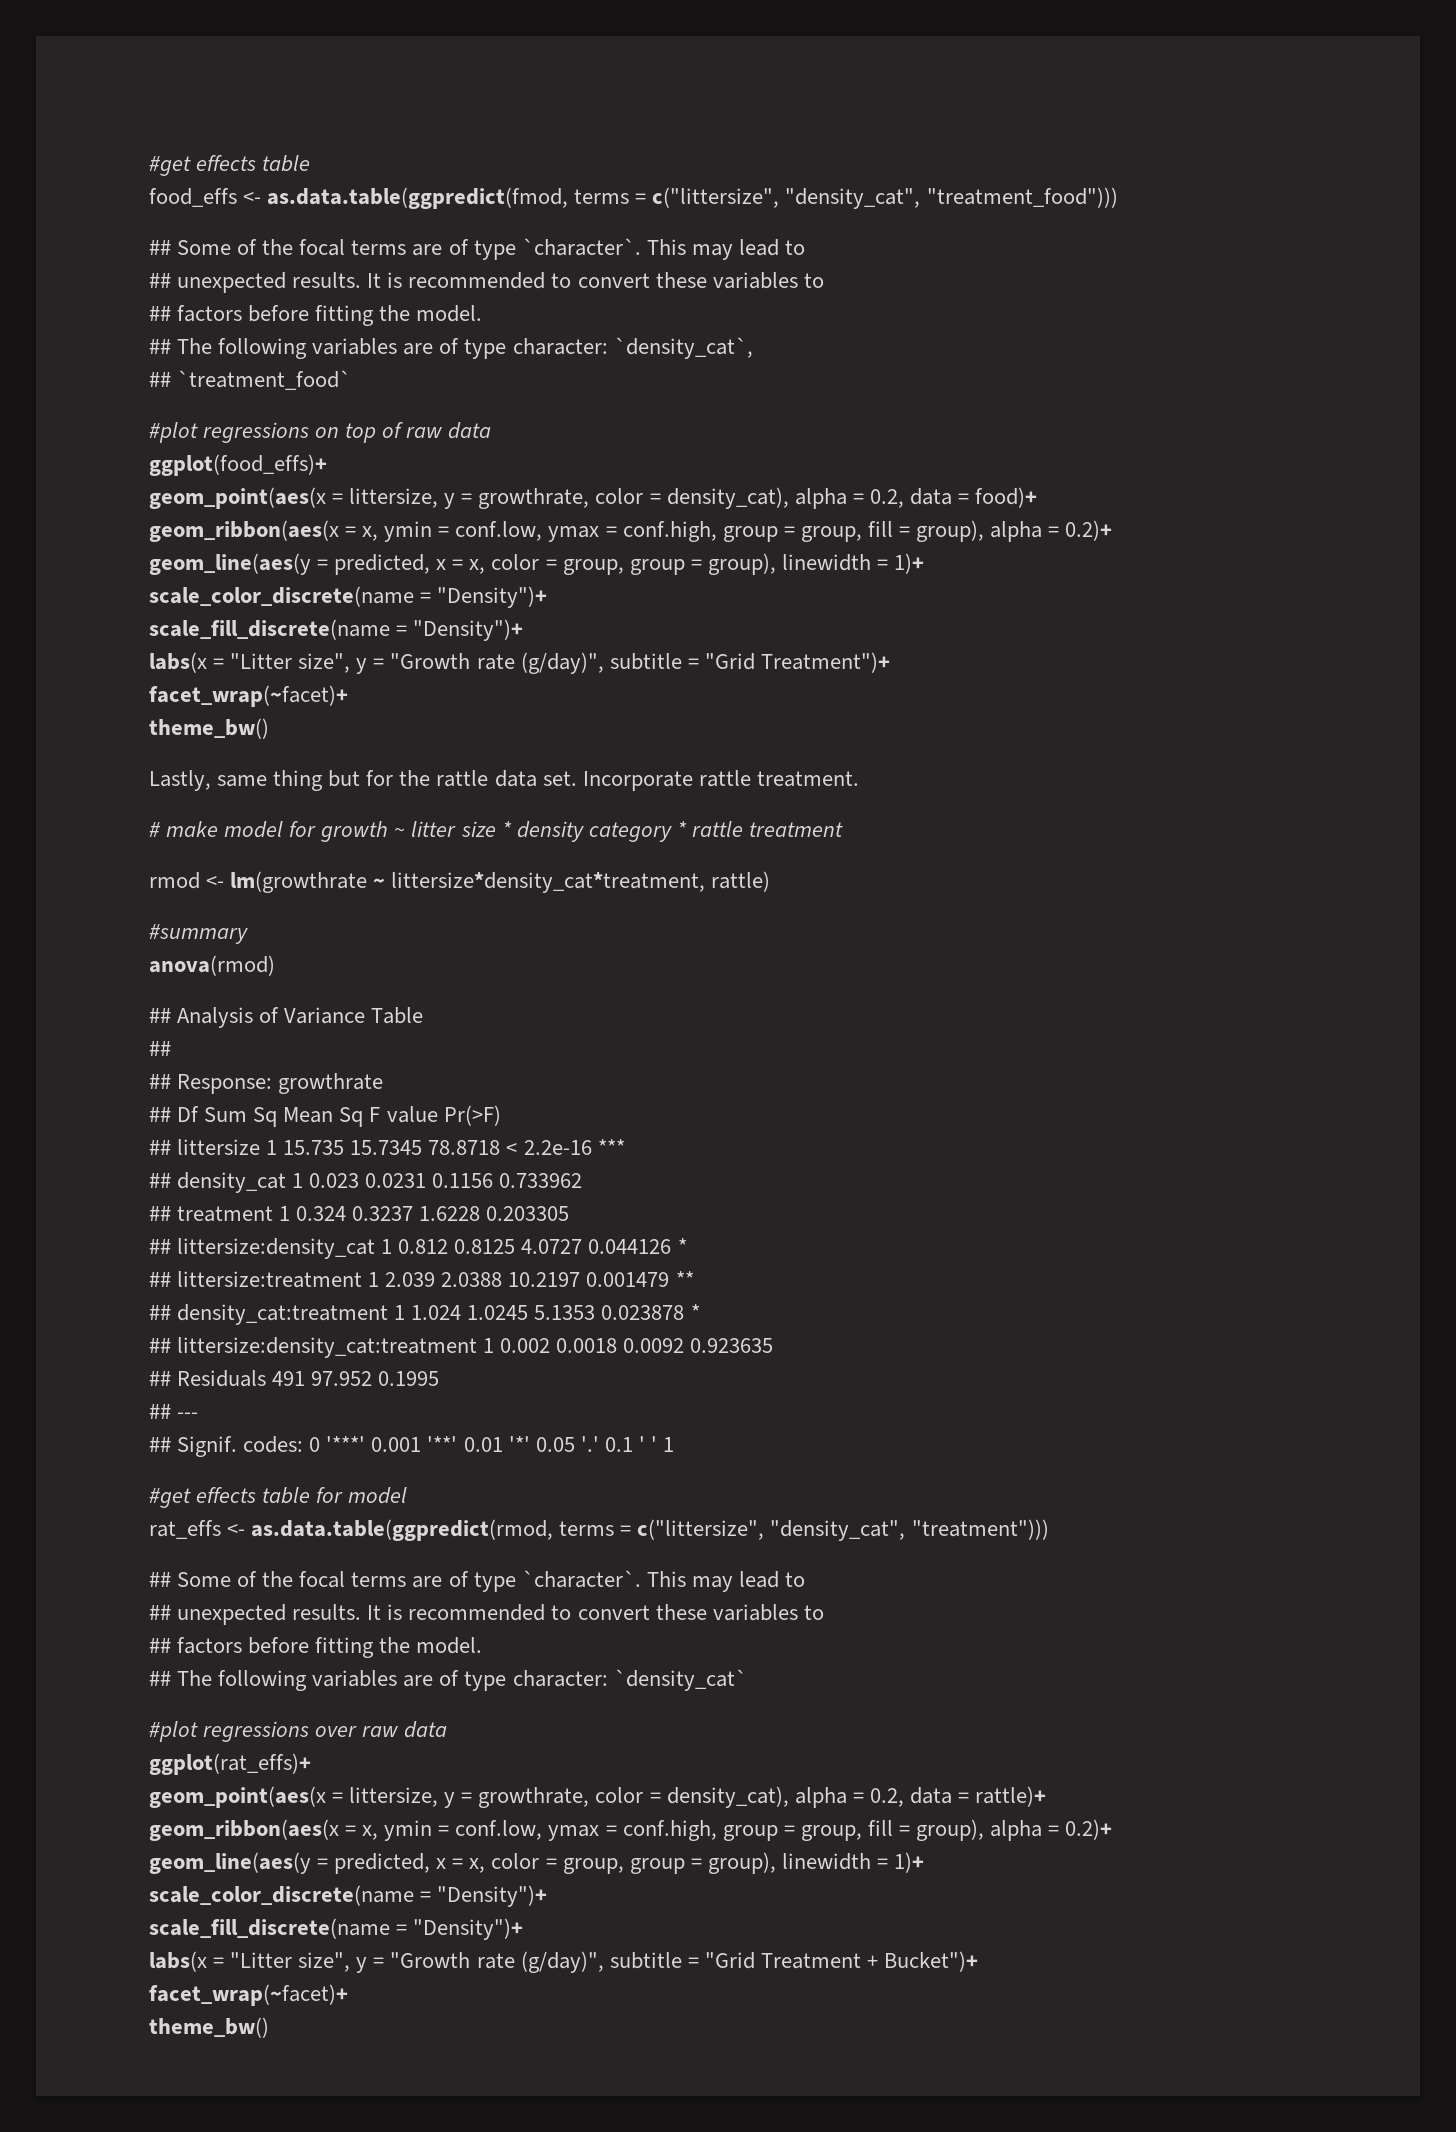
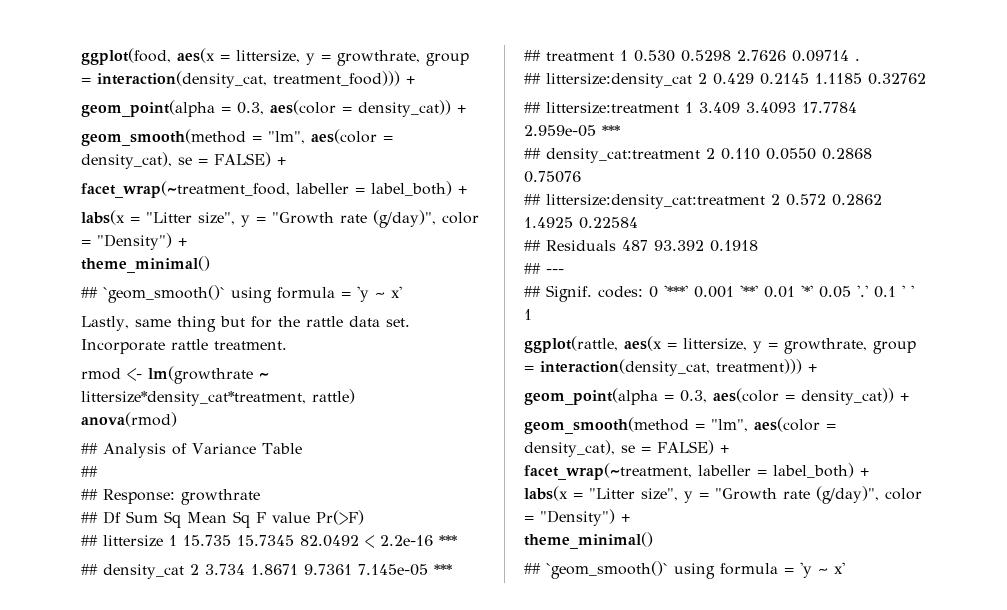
[149,155,311,176] [149,187,1118,209] [149,238,805,260] [149,272,824,293] [149,305,483,326] [149,337,753,359] [149,370,352,390] [149,422,492,443] [149,454,327,476] [149,487,1038,509] [149,520,1113,542] [149,553,925,575] [149,586,548,608] [149,619,524,641] [149,652,890,674] [149,685,348,707] [149,718,269,739] #get effects table // food_effs <- as.data.table(ggpredict(fmod, terms = c("littersize", "density_cat", "treatment_food"))) // ## Some of the focal terms are of type `character`. This may lead to // ## unexpected results. It is recommended to convert these variables to // ## factors before fitting the model. // ## The following variables are of type character: `density_cat`, // ## `treatment_food` // #plot regressions on top of raw data // ggplot(food_effs)+ // geom_point(aes(x = littersize, y = growthrate, color = density_cat), alpha = 0.2, data = food)+ // geom_ribbon(aes(x = x, ymin = conf.low, ymax = conf.high, group = group, fill = group), alpha = 0.2)+ // geom_line(aes(y = predicted, x = x, color = group, group = group), linewidth = 1)+ // scale_color_discrete(name = "Density")+ // scale_fill_discrete(name = "Density")+ // labs(x = "Litter size", y = "Growth rate (g/day)", subtitle = "Grid Treatment")+ // facet_wrap(~facet)+ // theme_bw() -> [81,48,469,66] [81,71,415,88] [81,100,466,117] [81,129,393,146] [81,152,286,169] [81,181,467,198] [81,210,479,228] [81,233,187,250] [81,256,210,273] [81,285,402,303] ggplot(food, aes(x = littersize, y = growthrate, group = interaction(density_cat, treatment_food))) + // geom_point(alpha = 0.3, aes(color = density_cat)) + // geom_smooth(method = "lm", aes(color = density_cat), se = FALSE) + // facet_wrap(~treatment_food, labeller = label_both) + // labs(x = "Litter size", y = "Growth rate (g/day)", color = "Density") + // theme_minimal() // ## `geom_smooth()` using formula = 'y ~ x'
[149,821,843,842] // # make model for growth ~ litter size * density category * rattle treatment -> (287, 345) none
[149,924,248,944] // #summary -> (355, 396) none
[428,1140,501,1155] 78.8718 -> [300,535,359,547] 82.0492
[292,1173,583,1188] [149,1206,570,1222] [149,1238,687,1259] [149,1271,694,1288] [149,1304,700,1325] [149,1337,774,1358] 1 0.023 0.0231 0.1156 0.733962 // ## treatment 1 0.324 0.3237 1.6228 0.203305 // ## littersize:density_cat 1 0.812 0.8125 4.0727 0.044126 * // ## littersize:treatment 1 2.039 2.0388 10.2197 0.001479 ** // ## density_cat:treatment 1 1.024 1.0245 5.1353 0.023878 * // ## littersize:density_cat:treatment 1 0.002 0.0018 0.0092 0.923635 -> [190,564,452,576] [524,50,860,62] [524,73,926,88] [524,102,857,114] [524,125,620,137] [524,148,872,163] [524,171,581,183] [524,194,882,209] [524,217,638,229] 2 3.734 1.8671 9.7361 7.145e-05 *** // ## treatment 1 0.530 0.5298 2.7626 0.09714 . // ## littersize:density_cat 2 0.429 0.2145 1.1185 0.32762 // ## littersize:treatment 1 3.409 3.4093 17.7784 2.959e-05 *** // ## density_cat:treatment 2 0.110 0.0550 0.2868 0.75076 // ## littersize:density_cat:treatment 2 0.572 0.2862 1.4925 0.22584
[272,1371,440,1386] 491 97.952 0.1995 -> [622,240,758,252] 487 93.392 0.1918
[149,1487,408,1508] [149,1519,1049,1541] [149,1570,805,1592] [149,1604,824,1625] [149,1637,483,1658] [149,1669,747,1691] [149,1721,448,1742] [149,1753,311,1775] [149,1786,1047,1808] [149,1819,1113,1841] [149,1852,925,1874] [149,1885,548,1907] [149,1918,524,1940] [149,1951,979,1973] [149,1984,348,2006] [149,2017,269,2038] #get effects table for model // rat_effs <- as.data.table(ggpredict(rmod, terms = c("littersize", "density_cat", "treatment"))) // ## Some of the focal terms are of type `character`. This may lead to // ## unexpected results. It is recommended to convert these variables to // ## factors before fitting the model. // ## The following variables are of type character: `density_cat` // #plot regressions over raw data // ggplot(rat_effs)+ // geom_point(aes(x = littersize, y = growthrate, color = density_cat), alpha = 0.2, data = rattle)+ // geom_ribbon(aes(x = x, ymin = conf.low, ymax = conf.high, group = group, fill = group), alpha = 0.2)+ // geom_line(aes(y = predicted, x = x, color = group, group = group), linewidth = 1)+ // scale_color_discrete(name = "Density")+ // scale_fill_discrete(name = "Density")+ // labs(x = "Litter size", y = "Growth rate (g/day)", subtitle = "Grid Treatment + Bucket")+ // facet_wrap(~facet)+ // theme_bw() -> [524,336,916,354] [524,359,817,376] [524,388,909,405] [524,417,836,434] [524,440,729,457] [524,463,869,480] [524,486,922,504] [524,509,630,526] [524,532,653,549] [524,561,845,579] ggplot(rattle, aes(x = littersize, y = growthrate, group = interaction(density_cat, treatment))) + // geom_point(alpha = 0.3, aes(color = density_cat)) + // geom_smooth(method = "lm", aes(color = density_cat), se = FALSE) + // facet_wrap(~treatment, labeller = label_both) + // labs(x = "Litter size", y = "Growth rate (g/day)", color = "Density") + // theme_minimal() // ## `geom_smooth()` using formula = 'y ~ x'

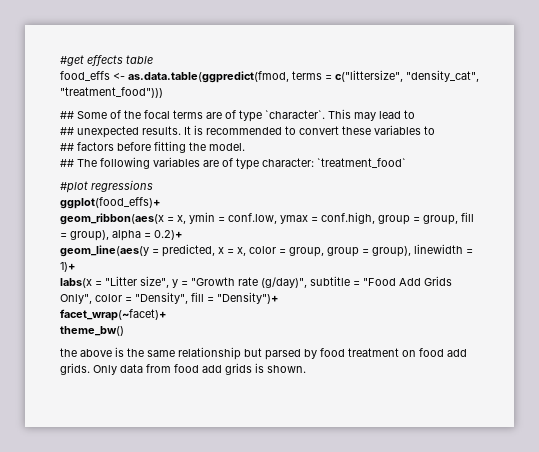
[81,48,469,66] [81,71,415,88] [81,100,466,117] [81,129,393,146] [81,152,286,169] [81,181,467,198] [81,210,479,228] [81,233,187,250] [81,256,210,273] [81,285,402,303] [81,316,410,332] [81,339,287,354] [81,366,269,384] [81,389,355,406] [81,412,177,427] [81,443,302,458] [81,466,98,477] [81,489,260,505] [81,510,364,528] [81,535,457,548] [81,564,452,579] [524,50,860,62] [524,73,926,88] [524,102,857,114] [524,125,620,137] [524,148,872,163] [524,171,581,183] [524,194,882,209] [524,217,638,229] [524,240,758,252] [524,263,564,274] [524,285,914,302] [524,309,532,320] [524,336,916,354] [524,359,817,376] [524,388,909,405] [524,417,836,434] [524,440,729,457] [524,463,869,480] [524,486,922,504] [524,509,630,526] [524,532,653,549] [524,561,845,579] ggplot(food, aes(x = littersize, y = growthrate, group = interaction(density_cat, treatment_food))) + // geom_point(alpha = 0.3, aes(color = density_cat)) + // geom_smooth(method = "lm", aes(color = density_cat), se = FALSE) + // facet_wrap(~treatment_food, labeller = label_both) + // labs(x = "Litter size", y = "Growth rate (g/day)", color = "Density") + // theme_minimal() // ## `geom_smooth()` using formula = 'y ~ x' // Lastly, same thing but for the rattle data set. Incorporate rattle treatment. // rmod <- lm(growthrate ~ littersize*density_cat*treatment, rattle) // anova(rmod) // ## Analysis of Variance Table // ## // ## Response: growthrate // ## Df Sum Sq Mean Sq F value Pr(>F) // ## littersize 1 15.735 15.7345 82.0492 < 2.2e-16 *** // ## density_cat 2 3.734 1.8671 9.7361 7.145e-05 *** // ## treatment 1 0.530 0.5298 2.7626 0.09714 . // ## littersize:density_cat 2 0.429 0.2145 1.1185 0.32762 // ## littersize:treatment 1 3.409 3.4093 17.7784 2.959e-05 *** // ## density_cat:treatment 2 0.110 0.0550 0.2868 0.75076 // ## littersize:density_cat:treatment 2 0.572 0.2862 1.4925 0.22584 // ## Residuals 487 93.392 0.1918 // ## --- // ## Signif. codes: 0 '***' 0.001 '**' 0.01 '*' 0.05 '.' 0.1 ' ' 1 // ggplot(rattle, aes(x = littersize, y = growthrate, group = interaction(density_cat, treatment))) + // geom_point(alpha = 0.3, aes(color = density_cat)) + // geom_smooth(method = "lm", aes(color = density_cat), se = FALSE) + // facet_wrap(~treatment, labeller = label_both) + // labs(x = "Litter size", y = "Growth rate (g/day)", color = "Density") + // theme_minimal() // ## `geom_smooth()` using formula = 'y ~ x' -> [60,55,153,66] [60,70,479,83] [60,87,163,98] [60,109,415,122] [60,125,435,138] [60,141,245,153] [60,157,406,170] [60,180,153,193] [60,197,160,209] [60,212,474,225] [60,230,182,241] [60,244,473,257] [60,262,75,272] [60,276,452,288] [60,292,278,304] [60,309,166,321] [60,326,124,336] [60,347,467,360] [60,363,306,375] #get effects table // food_effs <- as.data.table(ggpredict(fmod, terms = c("littersize", "density_cat", "treatment_food"))) // ## Some of the focal terms are of type `character`. This may lead to // ## unexpected results. It is recommended to convert these variables to // ## factors before fitting the model. // ## The following variables are of type character: `treatment_food` // #plot regressions // ggplot(food_effs)+ // geom_ribbon(aes(x = x, ymin = conf.low, ymax = conf.high, group = group, fill = group), alpha = 0.2)+ // geom_line(aes(y = predicted, x = x, color = group, group = group), linewidth = 1)+ // labs(x = "Litter size", y = "Growth rate (g/day)", subtitle = "Food Add Grids Only", color = "Density", fill = "Density")+ // facet_wrap(~facet)+ // theme_bw() // the above is the same relationship but parsed by food treatment on food add grids. Only data from food add grids is shown.

